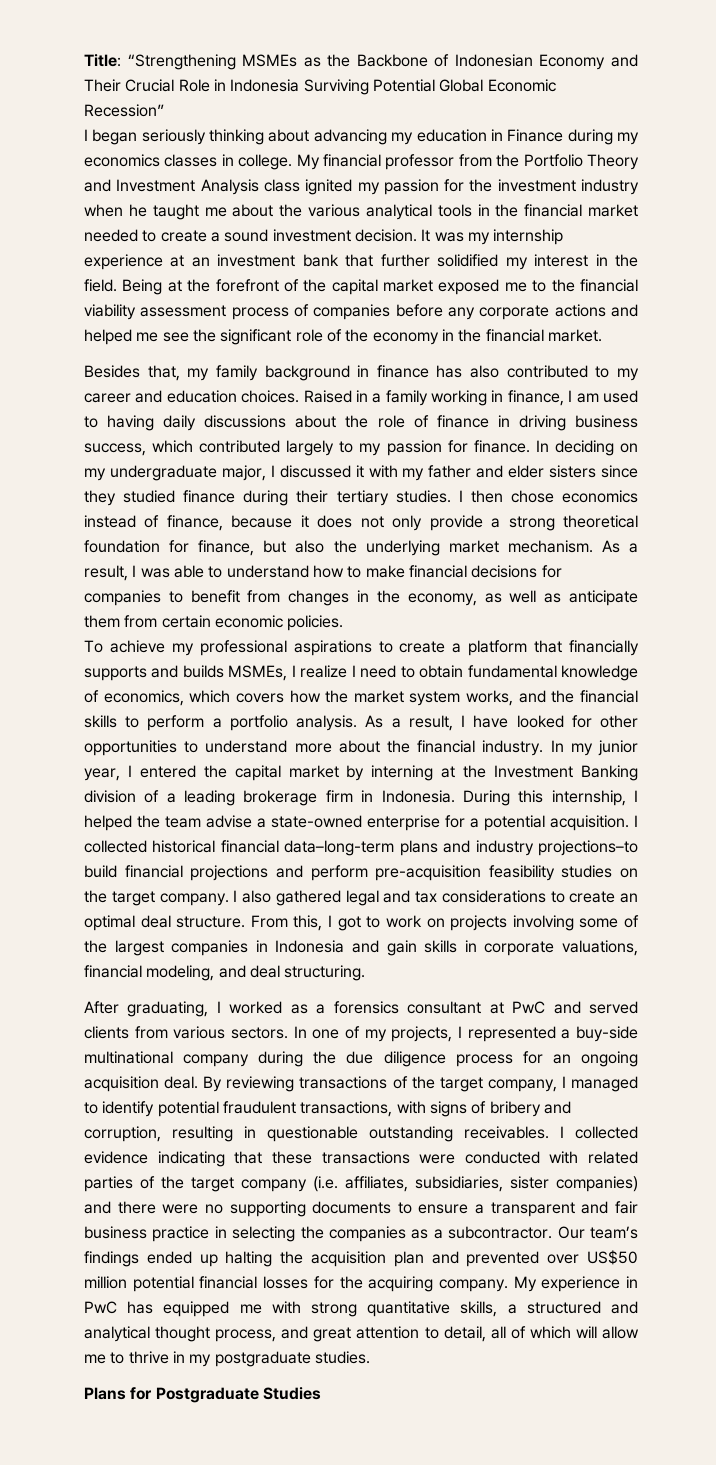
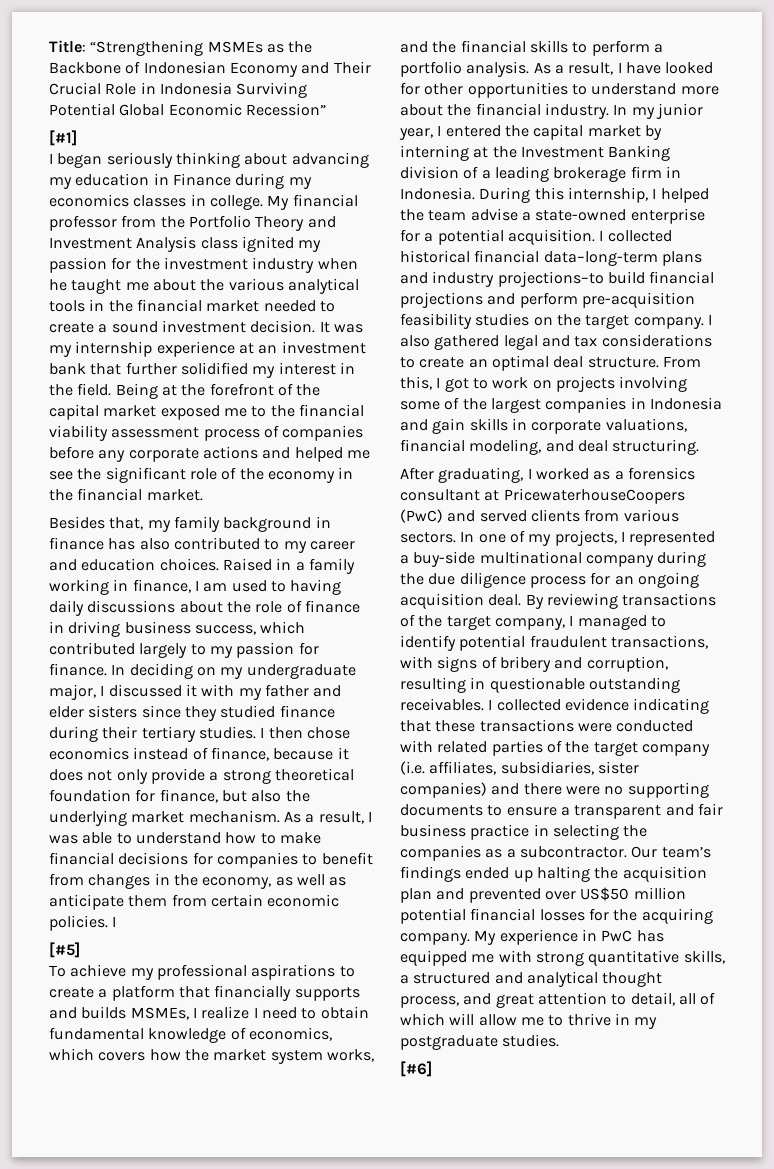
(164, 110) none -> [49,130,77,146] // [#1]
(344, 623) none -> [112,916,117,927] [49,942,80,958] I // [#5]
[512,1001,546,1014] PwC -> [503,488,685,504] [400,509,443,523] PricewaterhouseCoopers (PwC)
[84,1387,321,1403] Plans for Postgraduate Studies -> [400,1061,432,1077] [#6]

